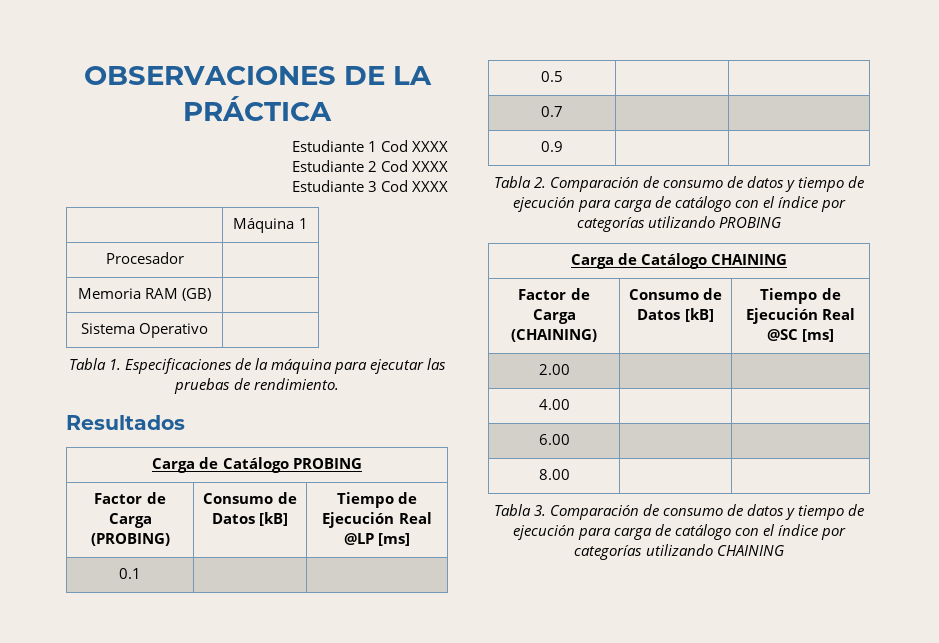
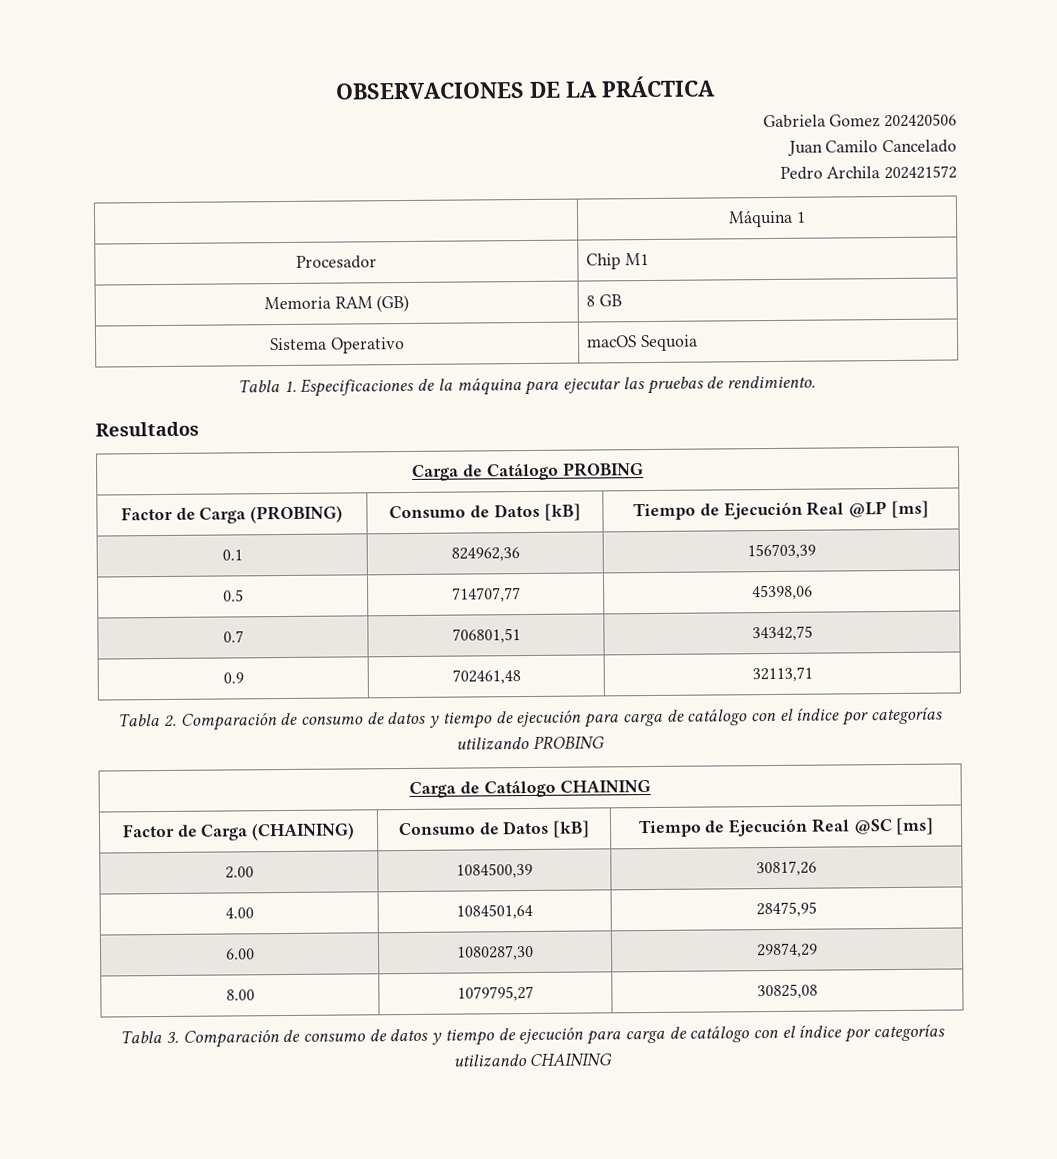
[291,140,449,152] [291,160,449,172] [291,180,449,192] Estudiante 1 Cod XXXX // Estudiante 2 Cod XXXX // Estudiante 3 Cod XXXX -> [762,113,957,129] [786,139,957,156] [779,165,957,180] Gabriela Gomez 202420506 // Juan Camilo Cancelado // Pedro Archila 202421572
(184, 258) none -> [586,253,649,270] Chip M1
(212, 294) none -> [586,294,622,307] 8 GB
(209, 330) none -> [587,334,698,352] macOS Sequoia
(141, 573) | -> [450,547,520,562] [746,543,816,560] 824962,36 | 156703,39
(563, 76) | -> [451,587,521,603] [751,584,813,601] 714707,77 | 45398,06
(563, 111) | -> [451,628,521,644] [751,625,813,642] 706801,51 | 34342,75
(563, 146) | -> [451,669,521,685] [751,666,813,683] 702461,48 | 32113,71
(570, 369) | -> [456,862,533,879] [756,860,817,877] 1084500,39 | 30817,26
(570, 404) | -> [456,903,533,920] [756,901,817,918] 1084501,64 | 28475,95
(570, 439) | -> [457,944,534,961] [756,942,818,959] 1080287,30 | 29874,29
(570, 474) | -> [457,985,534,1002] [757,983,818,1000] 1079795,27 | 30825,08

